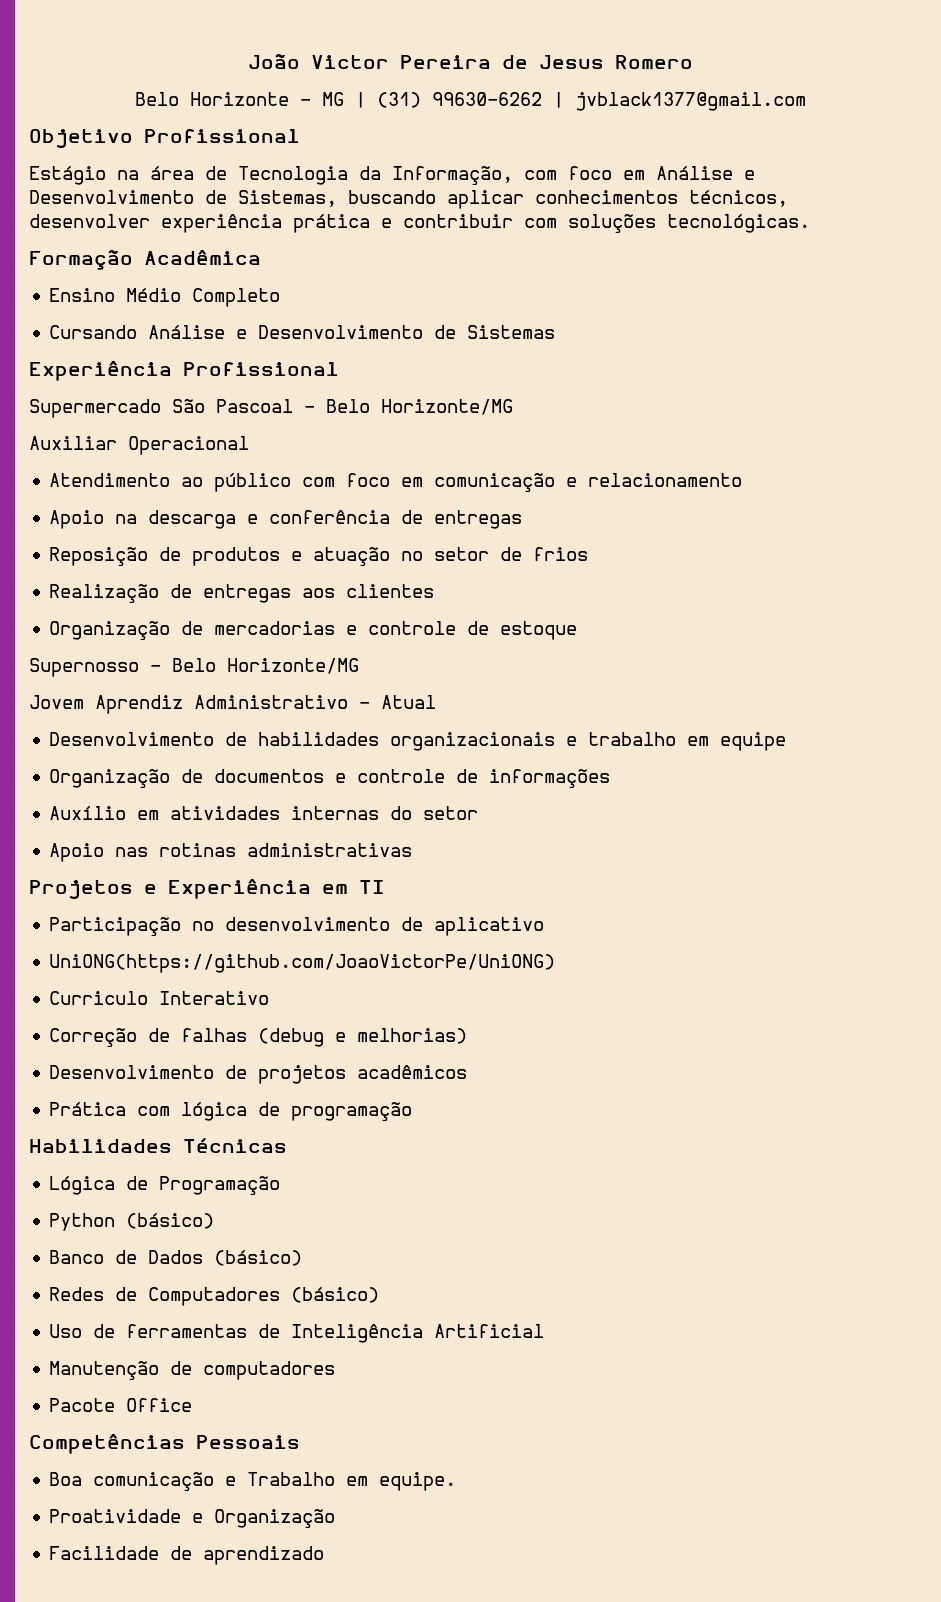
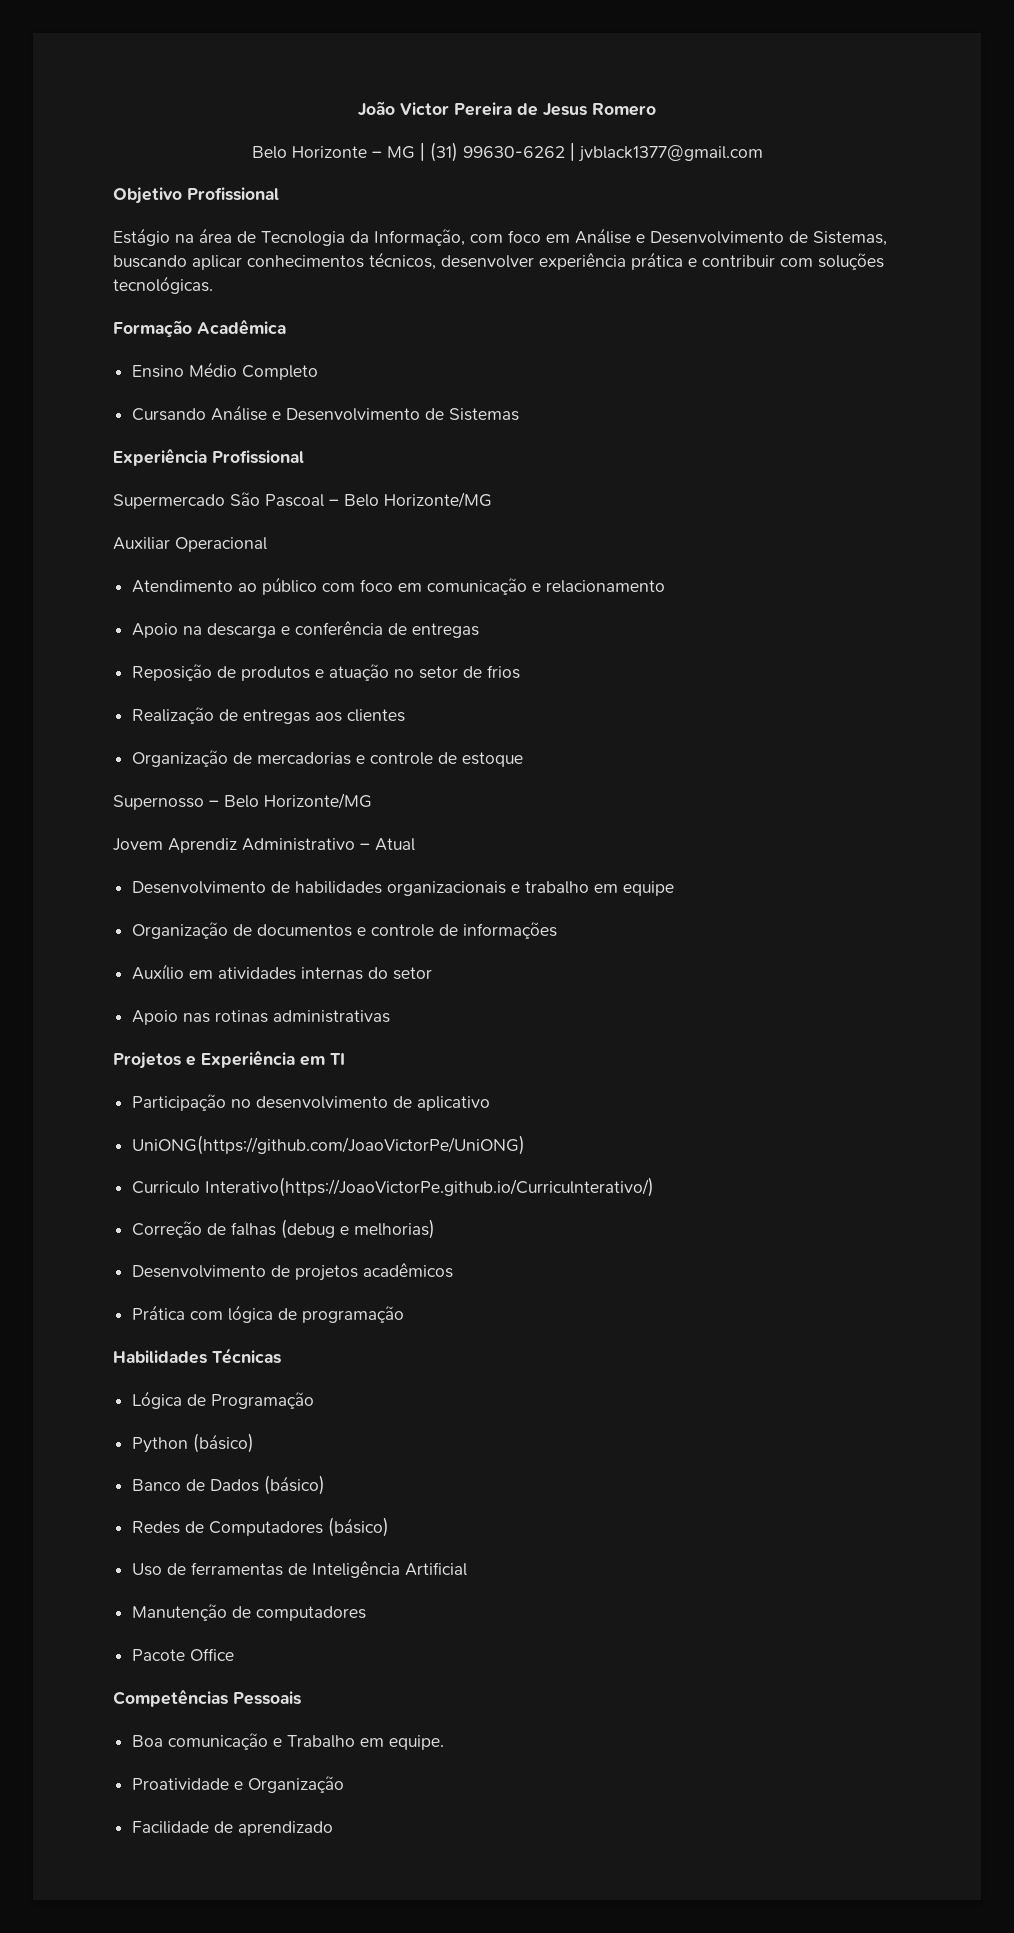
[159,991,270,1005] Interativo -> [205,1177,655,1197] Interativo(https://JoaoVictorPe.github.io/Curriculnterativo/)

